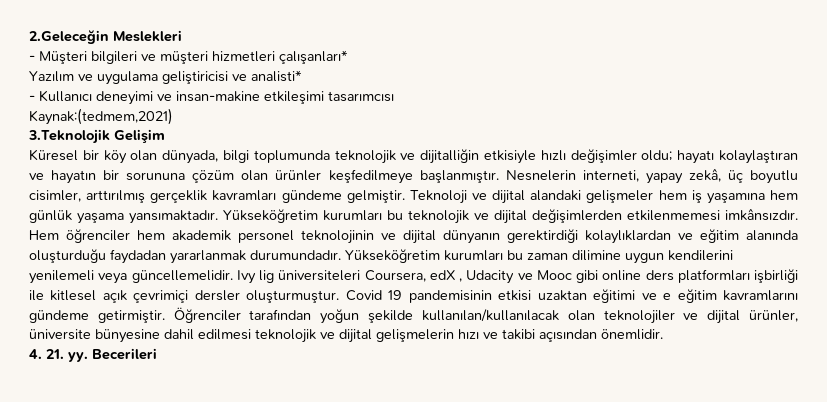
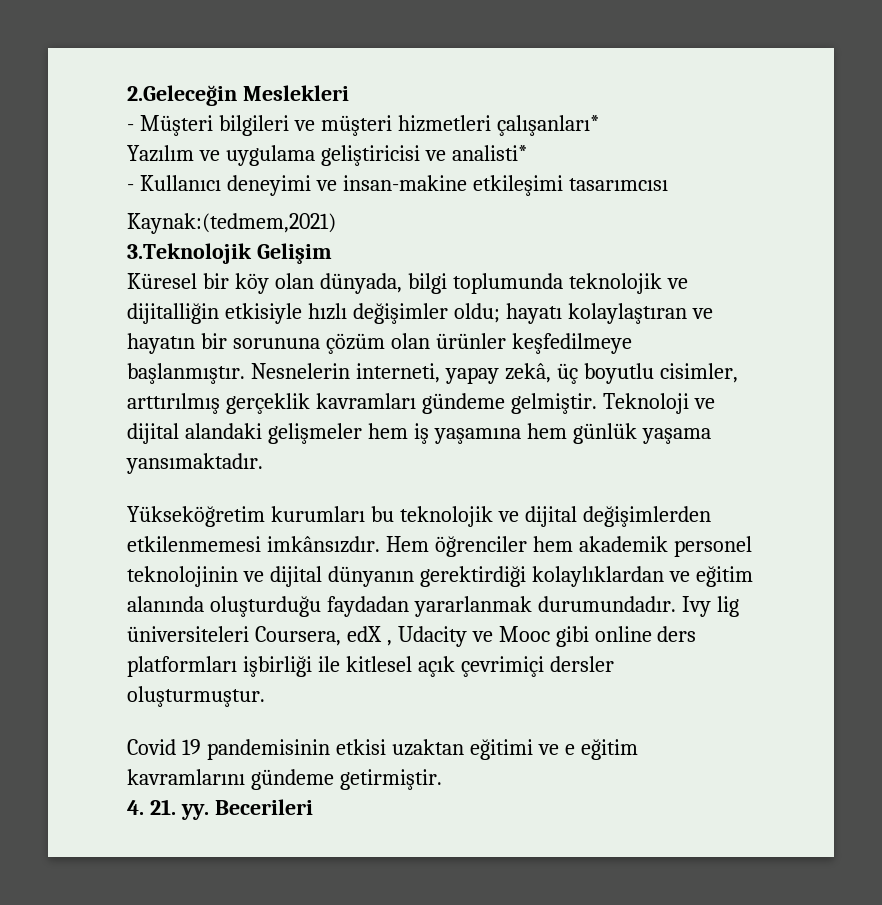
(218, 217) none -> (263, 463) //
[345,249,733,264] [29,270,233,284] Yükseköğretim kurumları bu zaman dilimine uygun kendilerini yenilemeli veya güncellemelidir. -> (676, 604) none
(340, 296) none -> (265, 696) //
[173,307,799,324] [29,329,663,343] Öğrenciler tarafından yoğun şekilde kullanılan/kullanılacak olan teknolojiler ve dijital ürünler, üniversite bünyesine dahil edilmesi teknolojik ve dijital gelişmelerin hızı ve takibi açısından önemlidir. -> (442, 779) none

